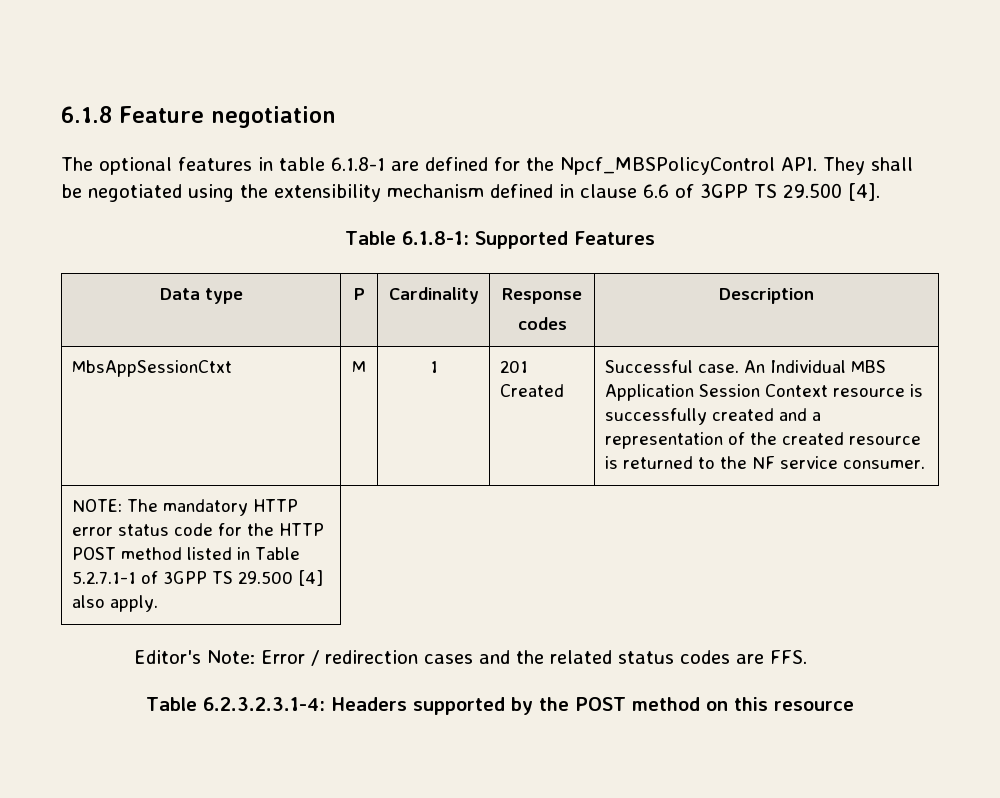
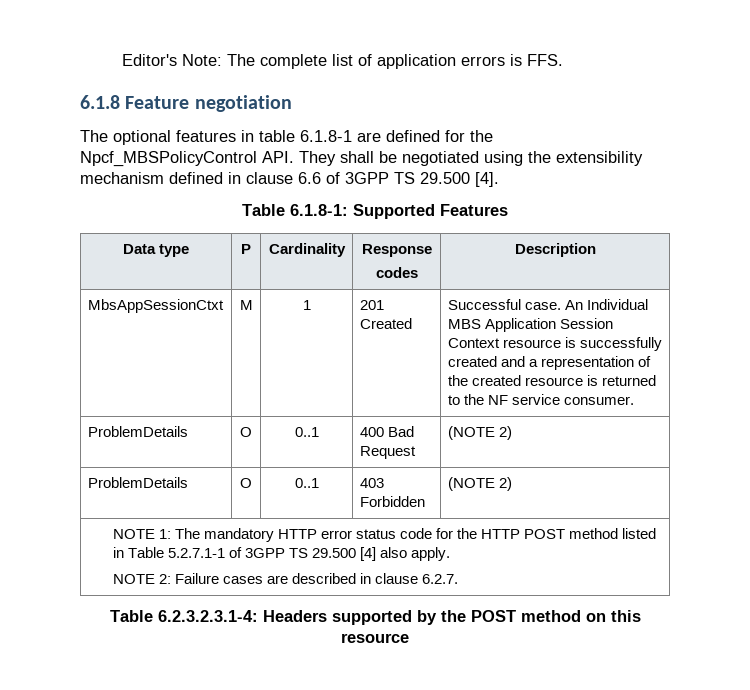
(61, 114) none -> [121,54,563,69] Editor's Note: The complete list of application errors is FFS. //
[71,499,122,512] NOTE: -> [87,426,188,437] [240,427,252,437] [294,427,319,437] [359,426,414,437] [359,446,416,459] [447,426,512,440] [87,477,188,488] [240,478,252,488] [294,478,319,488] [359,478,384,488] [359,496,425,507] [447,477,512,491] [112,529,171,539] ProblemDetails | O | 0..1 | 400 Bad Request | (NOTE 2) // ProblemDetails | O | 0..1 | 403 Forbidden | (NOTE 2) // NOTE 1:
[133,650,807,666] // Editor's Note: Error / redirection cases and the related status codes are FFS. -> [112,573,459,584] // NOTE 2: Failure cases are described in clause 6.2.7.

